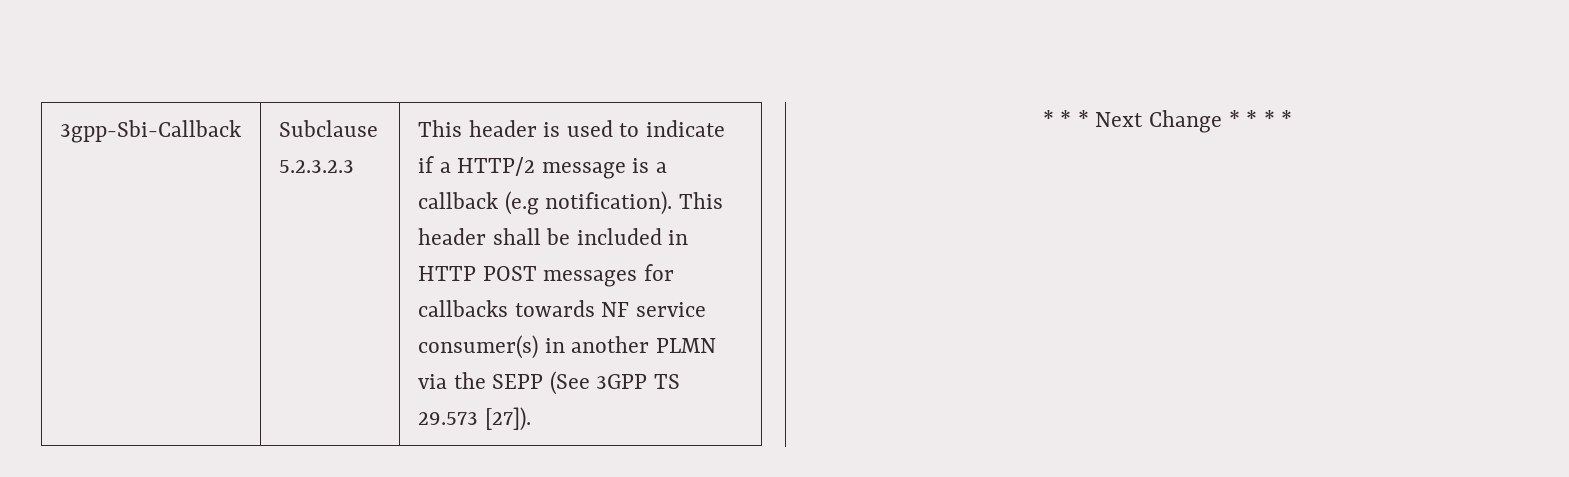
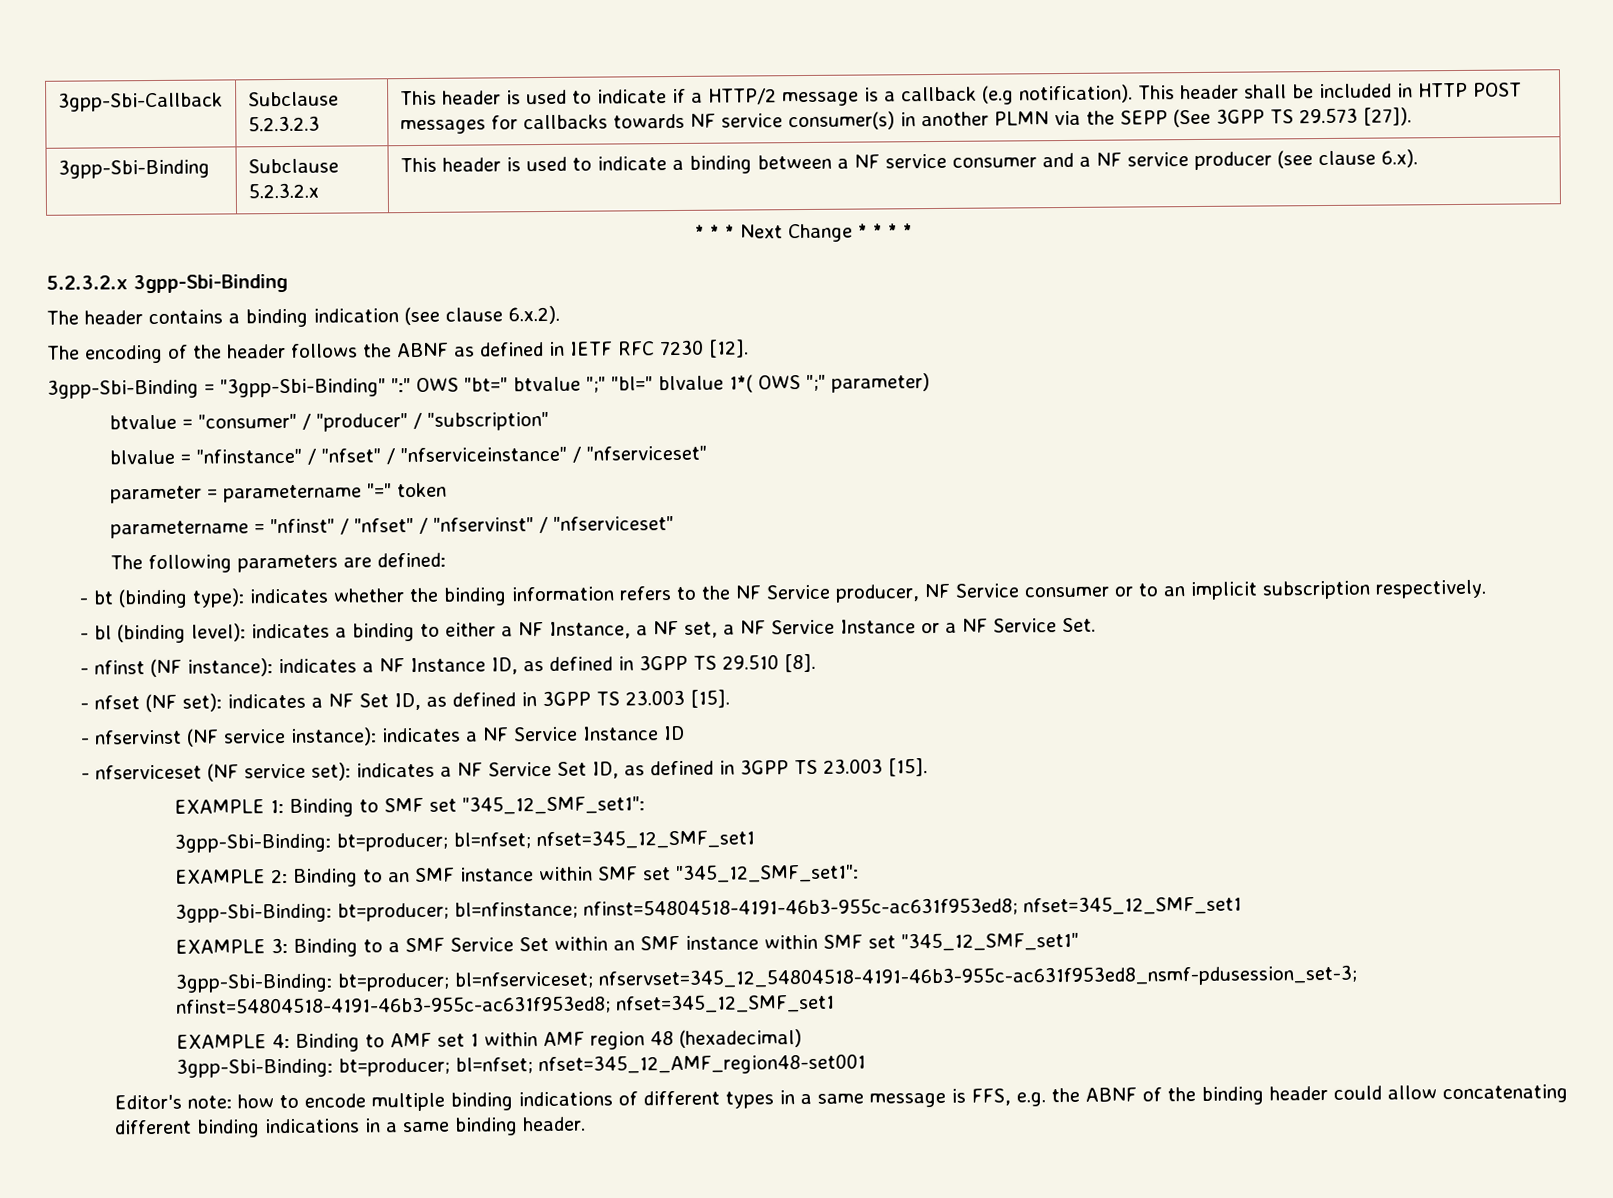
(531, 419) none -> [57,158,210,179] [247,158,339,174] [247,182,319,199] [399,149,1418,174] // 3gpp-Sbi-Binding | Subclause 5.2.3.2.x | This header is used to indicate a binding between a NF service consumer and a NF service producer (see clause 6.x).
(1293, 118) none -> [46,273,288,294] [46,305,560,328] [47,339,749,364] [47,373,930,399] [108,411,549,432] [108,445,707,465] [109,482,447,504] [109,516,674,539] [109,552,446,574] [78,579,1487,609] [79,617,1096,644] [79,653,816,678] [79,689,730,713] [80,725,685,747] [80,758,928,782] [173,795,645,817] [173,829,755,853] [174,863,859,887] [174,895,1242,923] [174,931,1079,957] [174,964,1357,993] [175,993,835,1016] [175,1029,802,1052] [175,1053,866,1078] [113,1084,1568,1112] [113,1116,586,1138] // 5.2.3.2.x 3gpp-Sbi-Binding // The header contains a binding indication (see clause 6.x.2). // The encoding of the header follows the ABNF as defined in IETF RFC 7230 [12]. // 3gpp-Sbi-Binding = "3gpp-Sbi-Binding" ":" OWS "bt=" btvalue ";" "bl=" blvalue 1*( OWS ";" parameter) // btvalue = "consumer" / "producer" / "subscription" // blvalue = "nfinstance" / "nfset" / "nfserviceinstance" / "nfserviceset" // parameter = parametername "=" token // parametername = "nfinst" / "nfset" / "nfservinst" / "nfserviceset" // The following parameters are defined: // - bt (binding type): indicates whether the binding information refers to the NF Service producer, NF Service consumer or to an implicit subscription respectively. // - bl (binding level): indicates a binding to either a NF Instance, a NF set, a NF Service Instance or a NF Service Set. // - nfinst (NF instance): indicates a NF Instance ID, as defined in 3GPP TS 29.510 [8]. // - nfset (NF set): indicates a NF Set ID, as defined in 3GPP TS 23.003 [15]. // - nfservinst (NF service instance): indicates a NF Service Instance ID // - nfserviceset (NF service set): indicates a NF Service Set ID, as defined in 3GPP TS 23.003 [15]. // EXAMPLE 1: Binding to SMF set "345_12_SMF_set1": // 3gpp-Sbi-Binding: bt=producer; bl=nfset; nfset=345_12_SMF_set1 // EXAMPLE 2: Binding to an SMF instance within SMF set "345_12_SMF_set1": // 3gpp-Sbi-Binding: bt=producer; bl=nfinstance; nfinst=54804518-4191-46b3-955c-ac631f953ed8; nfset=345_12_SMF_set1 // EXAMPLE 3: Binding to a SMF Service Set within an SMF instance within SMF set "345_12_SMF_set1" // 3gpp-Sbi-Binding: bt=producer; bl=nfserviceset; nfservset=345_12_54804518-4191-46b3-955c-ac631f953ed8_nsmf-pdusession_set-3; nfinst=54804518-4191-46b3-955c-ac631f953ed8; nfset=345_12_SMF_set1 // EXAMPLE 4: Binding to AMF set 1 within AMF region 48 (hexadecimal) // 3gpp-Sbi-Binding: bt=producer; bl=nfset; nfset=345_12_AMF_region48-set001 // Editor's note: how to encode multiple binding indications of different types in a same message is FFS, e.g. the ABNF of the binding header could allow concatenating different binding indications in a same binding header.

